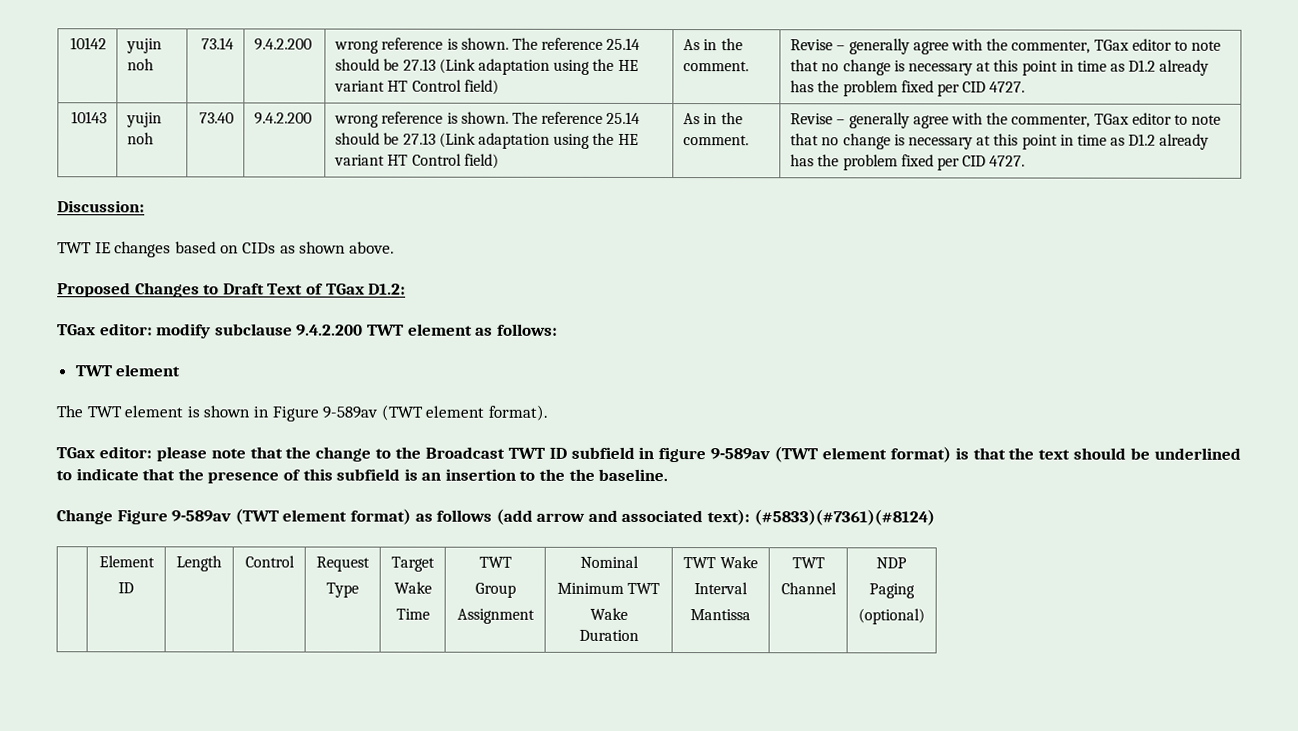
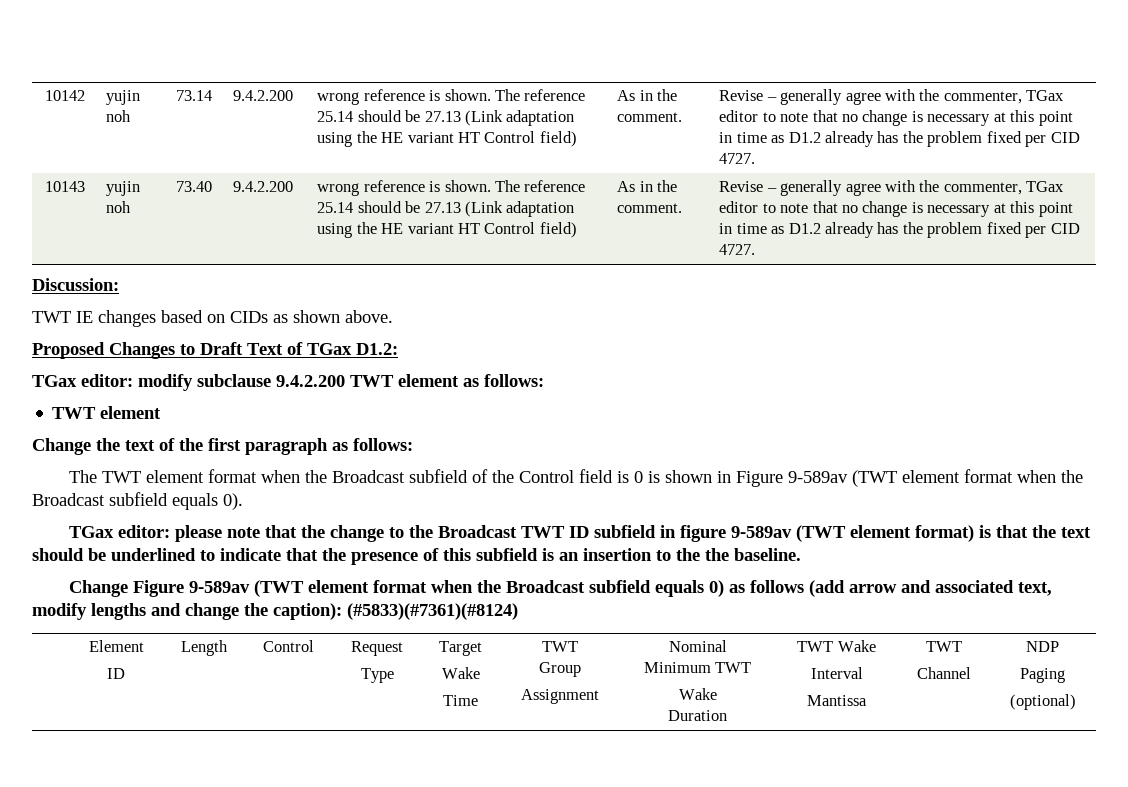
[56,405,184,418] The TWT element -> [32,438,413,455] [69,469,644,483] Change the text of the first paragraph as follows: // The TWT element format when the Broadcast subfield of the Control field is 0
[487,404,548,421] format). -> [964,469,1084,483] [32,492,243,510] format when the Broadcast subfield equals 0).
[349,508,411,525] format) -> [373,580,725,597] format when the Broadcast subfield equals 0)
[707,509,751,526] text): -> [1018,582,1053,596] [32,603,342,620] text, modify lengths and change the caption):

